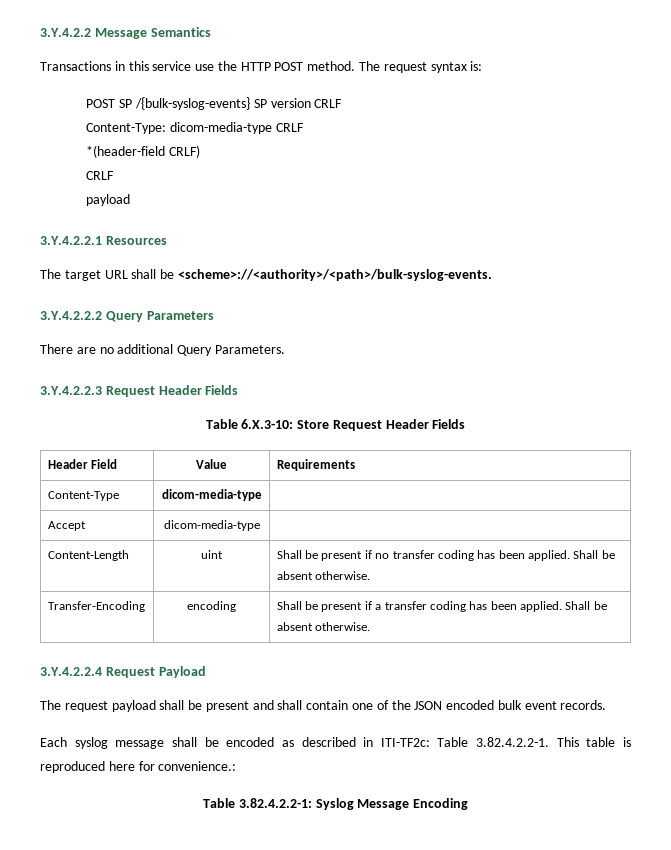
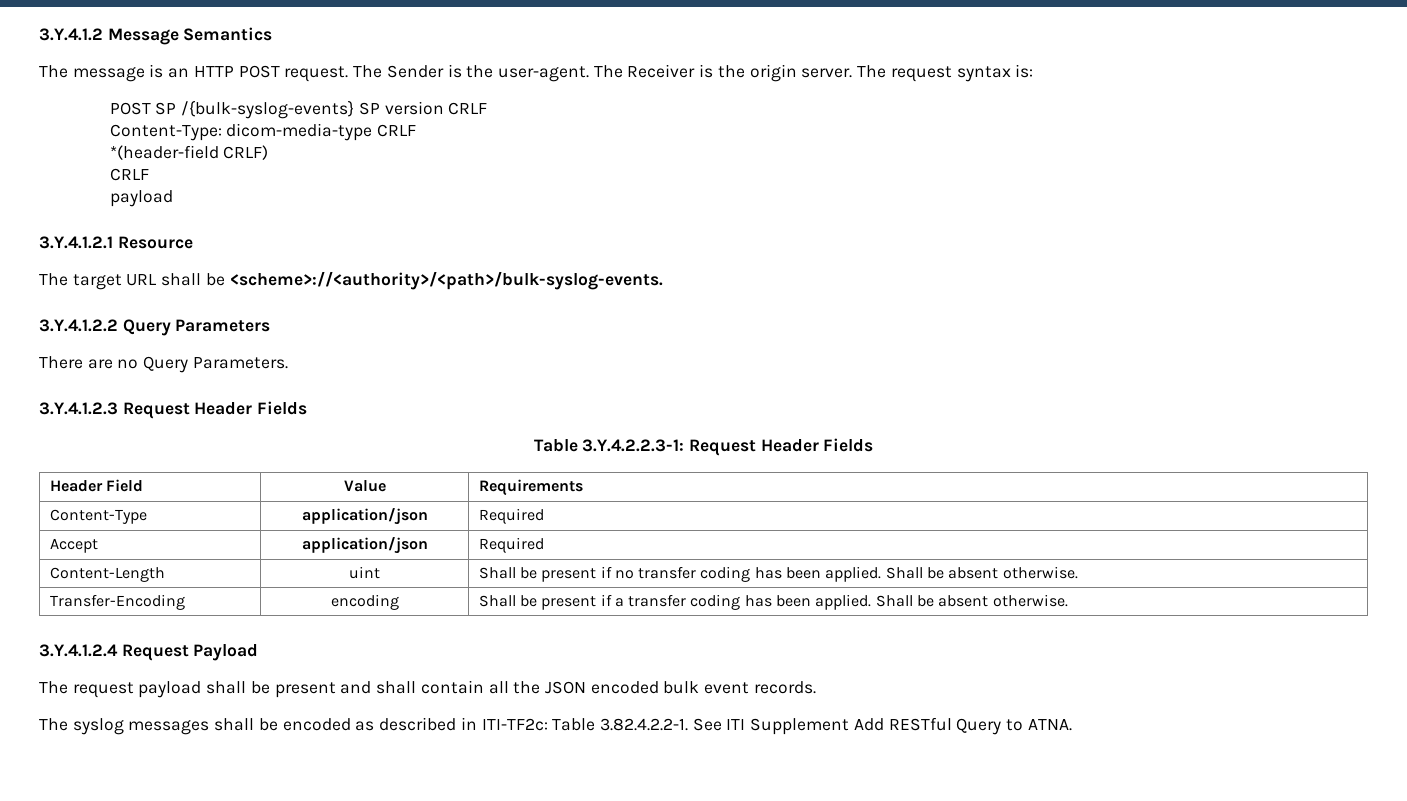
[40,28,91,37] 3.Y.4.2.2 -> [39,28,103,41] 3.Y.4.1.2
[40,61,356,71] Transactions in this service use the HTTP POST method. -> [39,64,853,82] The message is an HTTP POST request. The Sender is the user-agent. The Receiver is the origin server.
[40,236,167,245] 3.Y.4.2.2.1 Resources -> [39,236,193,249] 3.Y.4.1.2.1 Resource
[40,311,102,320] 3.Y.4.2.2.2 -> [39,319,118,332] 3.Y.4.1.2.2
[117,344,174,354] additional -> (139, 364) none
[40,386,102,395] 3.Y.4.2.2.3 -> [39,402,118,415] 3.Y.4.1.2.3
[241,419,330,429] 6.X.3-10: Store -> [582,439,685,452] 3.Y.4.2.2.3-1:
[161,489,262,501] dicom-media-type | -> [301,508,428,525] [478,508,544,524] application/json | Required
[163,520,260,531] dicom-media-type | -> [301,537,428,554] [478,537,544,553] application/json | Required
[40,667,102,676] 3.Y.4.2.2.4 -> [39,644,118,657] 3.Y.4.1.2.4
[352,700,389,710] one of -> [488,681,509,694] all
[40,737,165,749] Each syslog message -> [39,718,210,735] The syslog messages
[556,737,631,747] [40,761,237,773] [202,798,469,810] This table is reproduced here for convenience.: // Table 3.82.4.2.2-1: Syslog Message Encoding -> [692,717,1072,735] See ITI Supplement Add RESTful Query to ATNA.

